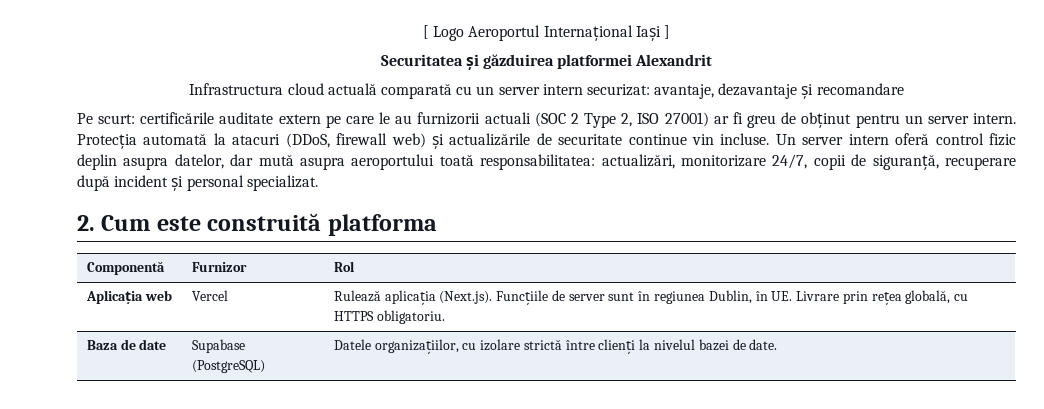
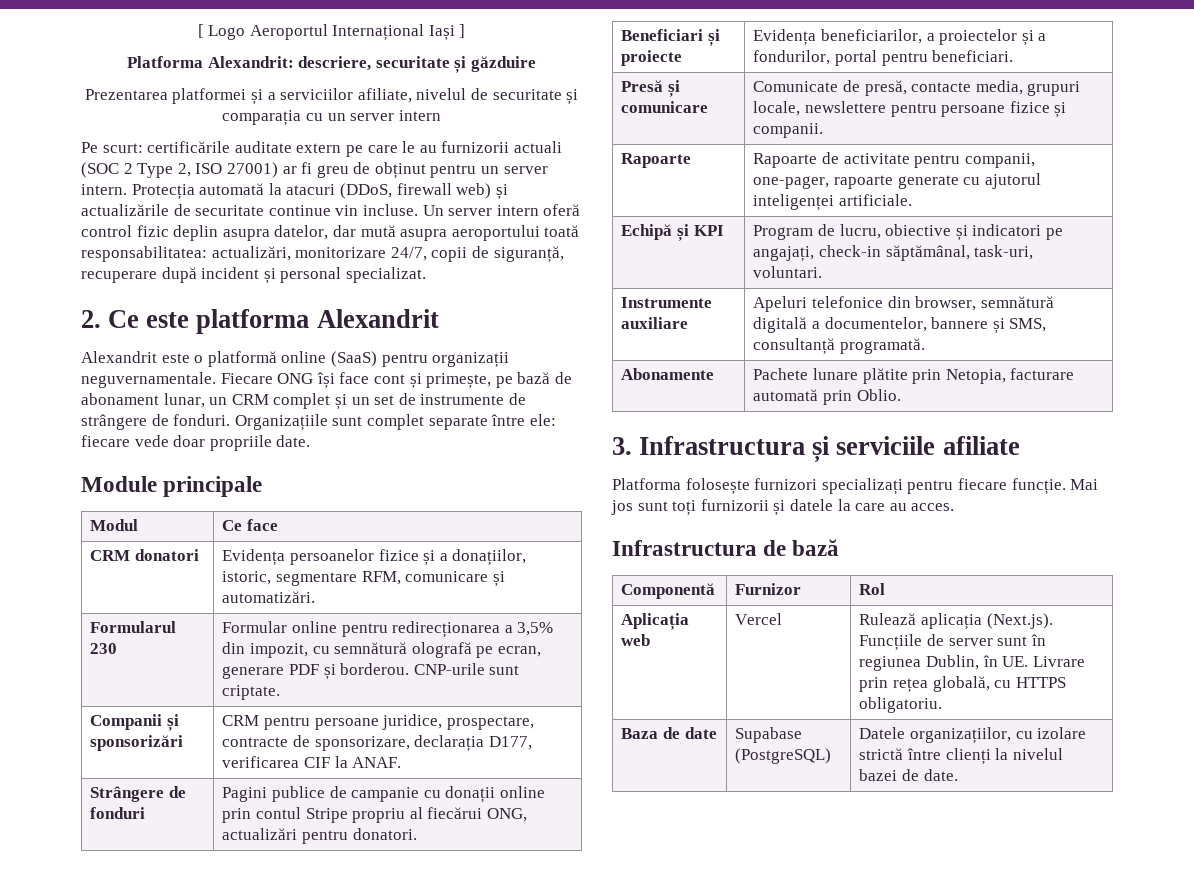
[380,54,713,70] [189,83,452,99] Securitatea și găzduirea platformei Alexandrit // Infrastructura cloud actuală comparată -> [127,56,536,73] [84,88,579,105] [222,110,302,126] Platforma Alexandrit: descriere, securitate și găzduire // Prezentarea platformei și a serviciilor afiliate, nivelul de securitate și comparația
[586,83,904,99] securizat: avantaje, dezavantaje și recomandare -> (441, 115) none
[101,213,437,236] Cum este construită platforma -> [108,309,439,334] [81,351,510,368] [81,372,572,389] [81,393,526,410] [81,414,556,431] [81,435,311,451] [81,476,263,497] [90,519,139,531] [222,519,279,531] [90,549,200,561] [222,549,527,566] [222,571,505,587] [222,591,316,603] [90,621,177,633] [90,643,118,654] [222,621,554,638] [222,642,541,658] [222,663,520,680] [222,685,281,700] [90,714,180,731] [90,735,184,751] [222,714,534,730] [222,735,532,752] [222,756,402,768] [90,786,187,802] [90,807,146,819] [222,786,545,803] [222,807,527,823] [222,828,417,844] [621,29,721,46] [621,50,683,66] [753,29,1047,46] [753,50,1014,66] [621,80,681,97] [621,101,709,113] [753,80,1081,96] [753,101,1067,118] [753,123,824,138] [621,153,692,168] [753,152,1035,168] [753,173,1041,189] [753,194,913,211] [621,224,724,241] [753,224,1063,241] [753,245,1034,262] [753,266,823,278] [621,297,713,308] [621,317,689,329] [753,296,1054,312] [753,317,1047,334] [753,338,926,355] [621,368,715,380] [753,368,1075,384] [753,389,901,405] [612,436,1020,463] [612,478,1099,495] [611,499,955,516] [612,539,840,556] Ce este platforma Alexandrit // Alexandrit este o platformă online (SaaS) pentru organizații neguvernamentale. Fiecare ONG își face cont și primește, pe bază de abonament lunar, un CRM complet și un set de instrumente de strângere de fonduri. Organizațiile sunt complet separate între ele: fiecare vede doar propriile date. // Module principale // Modul | Ce face // CRM donatori | Evidența persoanelor fizice și a donațiilor, istoric, segmentare RFM, comunicare și automatizări. // Formularul 230 | Formular online pentru redirecționarea a 3,5% din impozit, cu semnătură olografă pe ecran, generare PDF și borderou. CNP-urile sunt criptate. // Companii și sponsorizări | CRM pentru persoane juridice, prospectare, contracte de sponsorizare, declarația D177, verificarea CIF la ANAF. // Strângere de fonduri | Pagini publice de campanie cu donații online prin contul Stripe propriu al fiecărui ONG, actualizări pentru donatori. // Beneficiari și proiecte | Evidența beneficiarilor, a proiectelor și a fondurilor, portal pentru beneficiari. // Presă și comunicare | Comunicate de presă, contacte media, grupuri locale, newslettere pentru persoane fizice și companii. // Rapoarte | Rapoarte de activitate pentru companii, one-pager, rapoarte generate cu ajutorul inteligenței artificiale. // Echipă și KPI | Program de lucru, obiective și indicatori pe angajați, check-in săptămânal, task-uri, voluntari. // Instrumente auxiliare | Apeluri telefonice din browser, semnătură digitală a documentelor, bannere și SMS, consultanță programată. // Abonamente | Pachete lunare plătite prin Netopia, facturare automată prin Oblio. // 3. Infrastructura și serviciile afiliate // Platforma folosește furnizori specializați pentru fiecare funcție. Mai jos sunt toți furnizorii și datele la care au acces. // Infrastructura de bază

